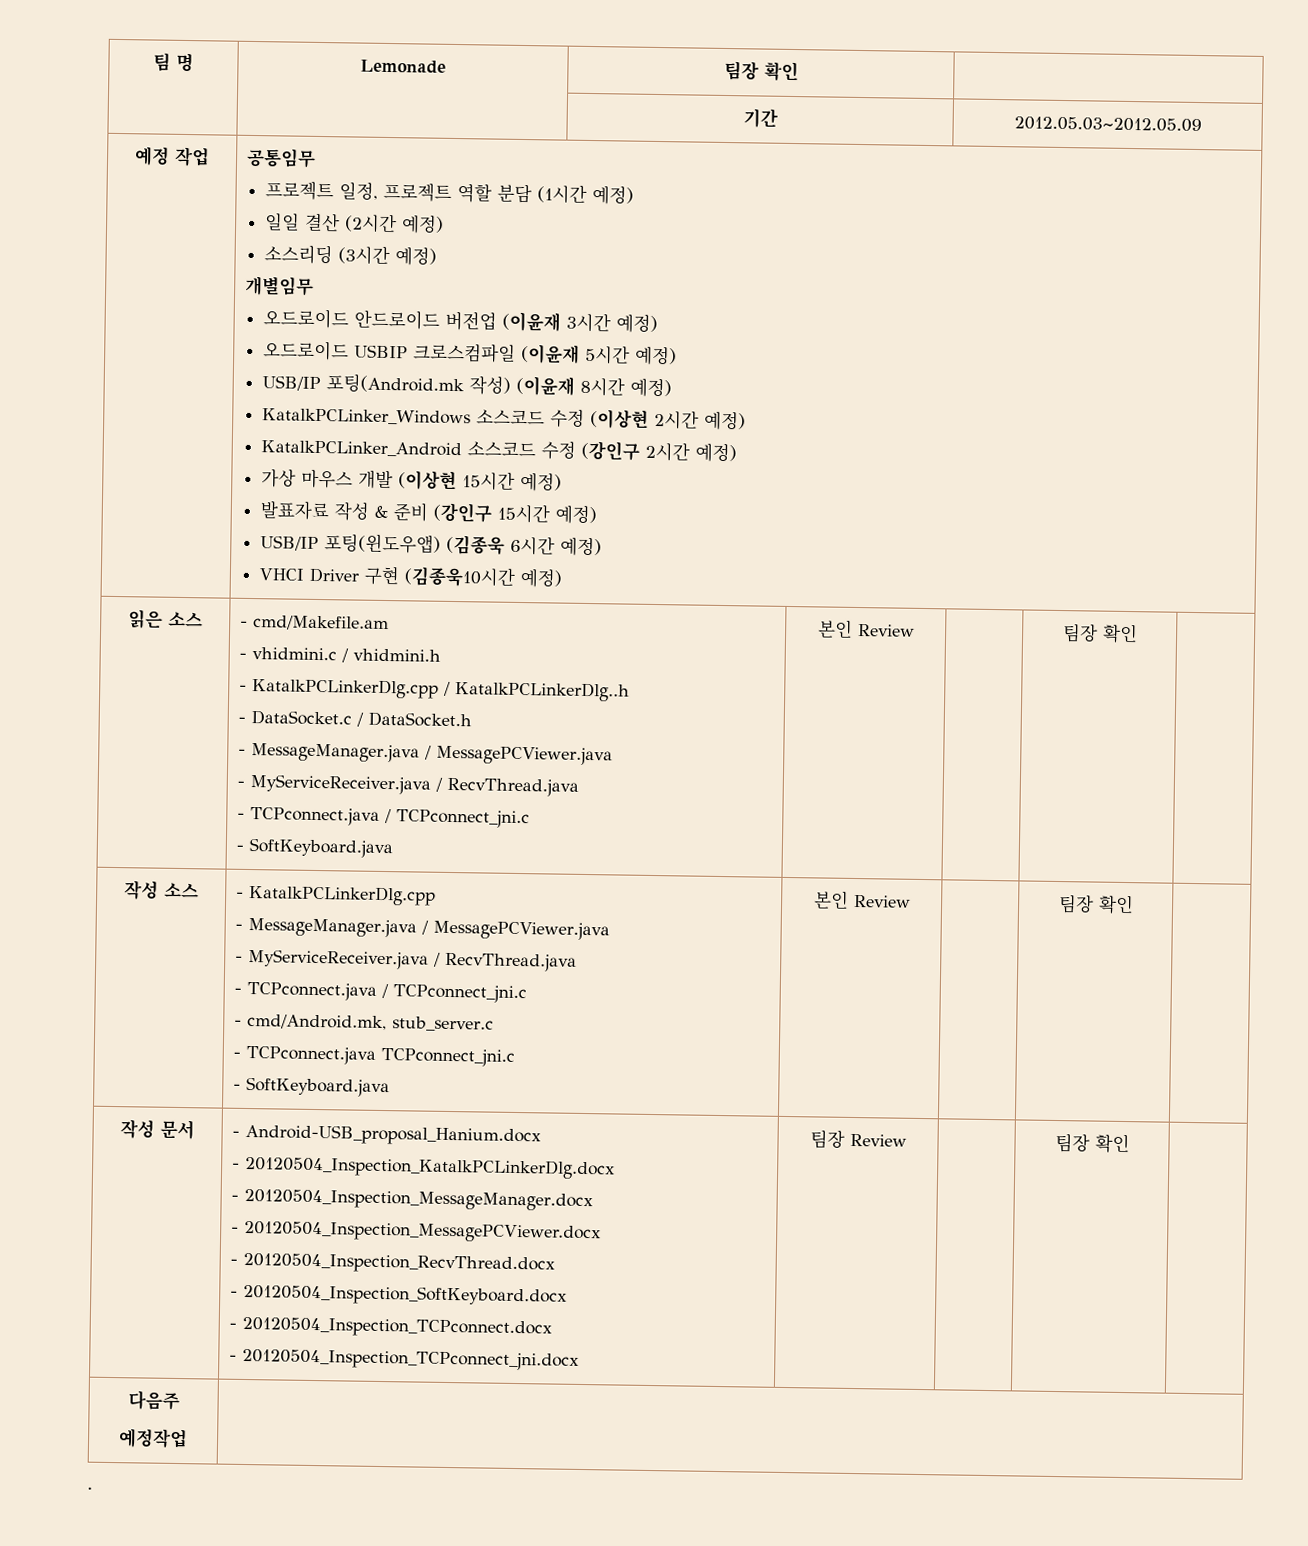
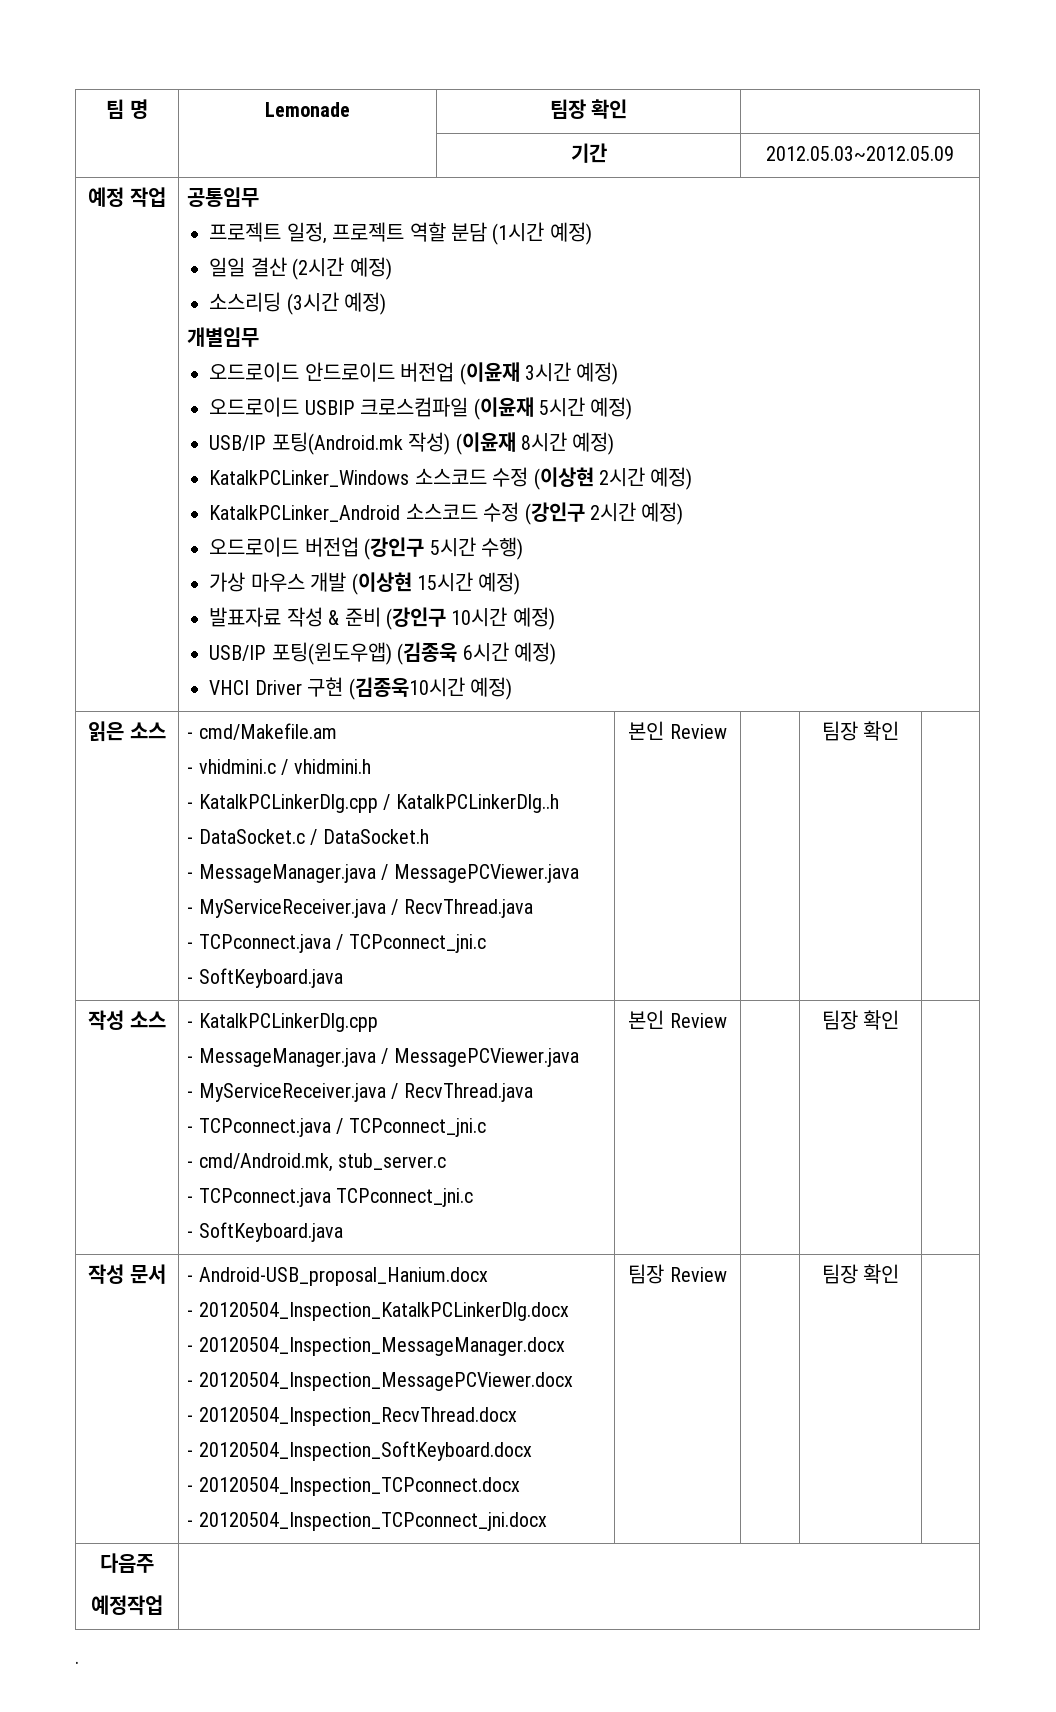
(737, 453) none -> [209,537,524,560] // 오드로이드 버전업 (강인구 5시간 수행)
[496,503,550,523] 15시간 -> [451,607,508,627] 10시간

